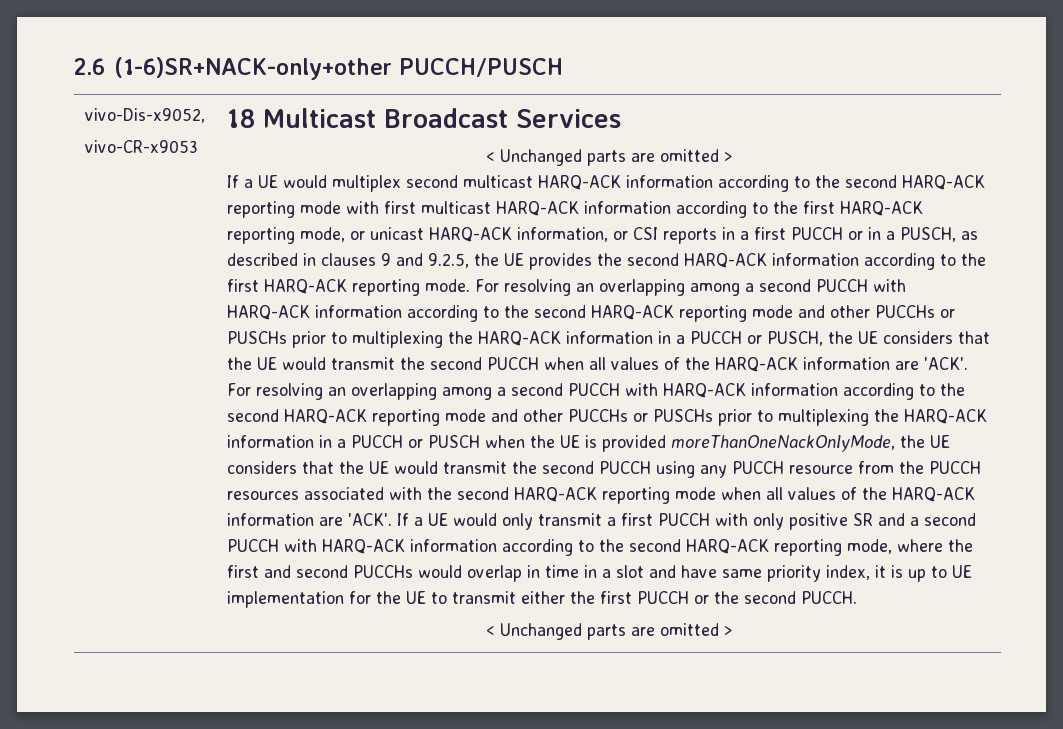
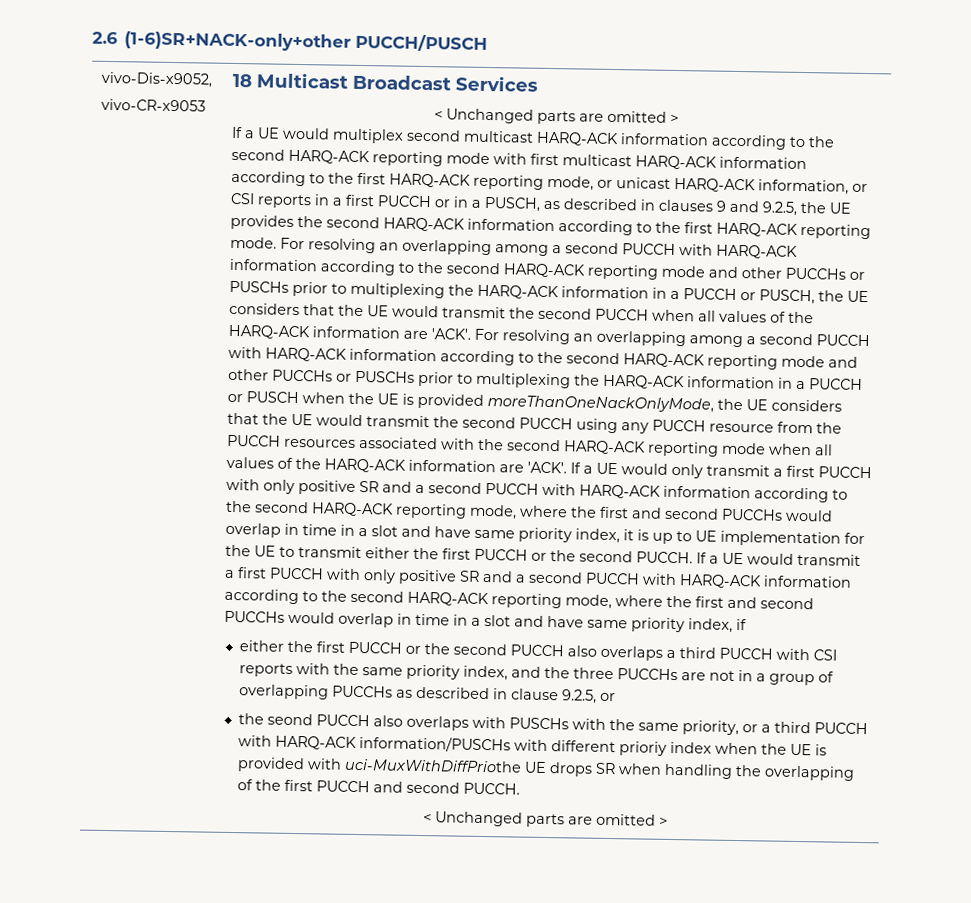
(857, 597) none -> [696,552,862,566] [224,567,853,589] [224,588,815,610] [224,610,748,633] [238,640,837,661] [238,663,834,686] [238,684,616,704] [237,713,868,736] [237,735,827,756] [236,757,855,781] [236,779,520,795] If a UE would transmit a first PUCCH with only positive SR and a second PUCCH with HARQ-ACK information according to the second HARQ-ACK reporting mode, where the first and second PUCCHs would overlap in time in a slot and have same priority index, if // either the first PUCCH or the second PUCCH also overlaps a third PUCCH with CSI reports with the same priority index, and the three PUCCHs are not in a group of overlapping PUCCHs as described in clause 9.2.5, or // the seond PUCCH also overlaps with PUSCHs with the same priority, or a third PUCCH with HARQ-ACK information/PUSCHs with different prioriy index when the UE is provided with uci-MuxWithDiffPriothe UE drops SR when handling the overlapping of the first PUCCH and second PUCCH.

